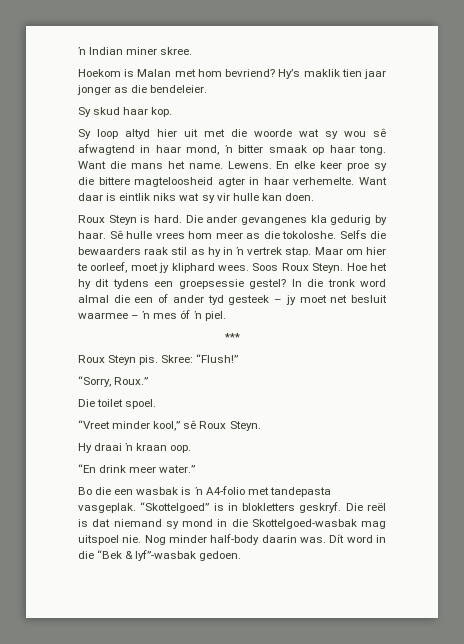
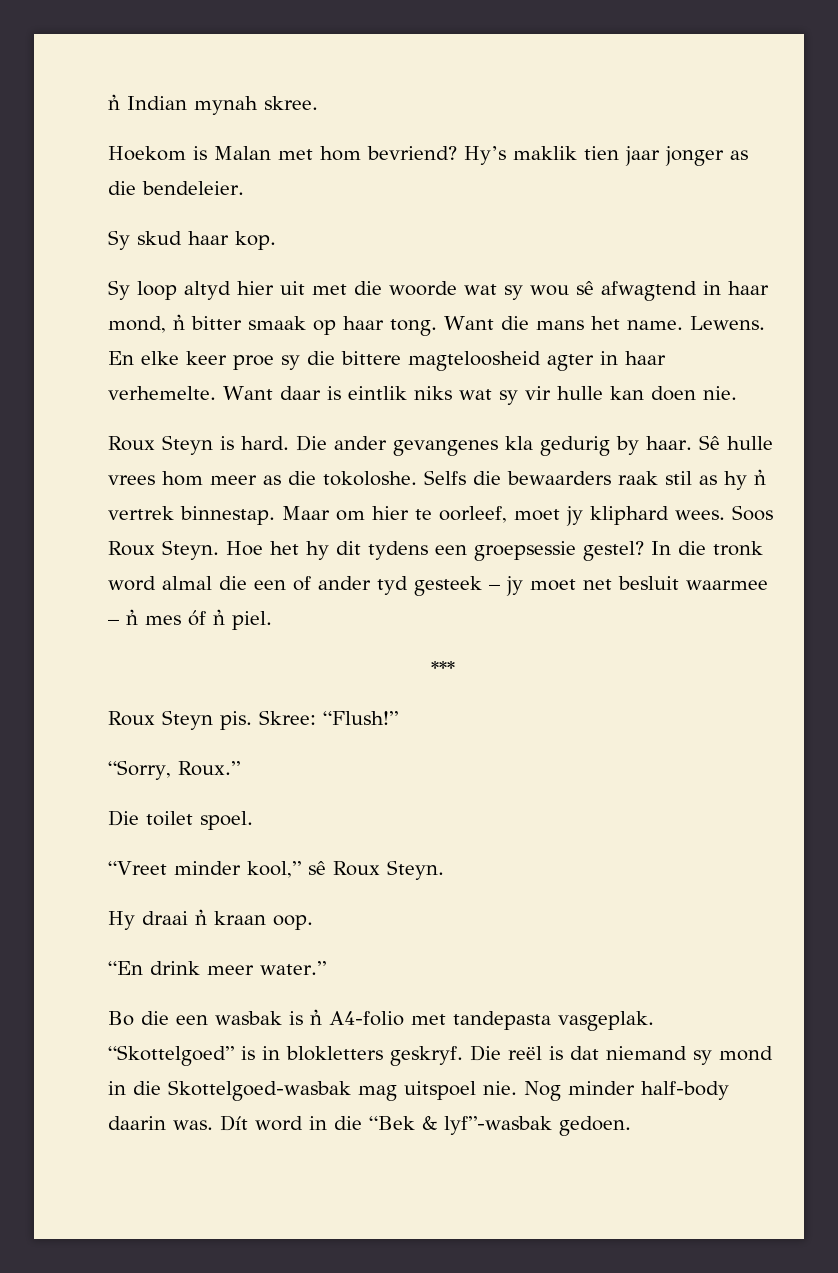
[126,47,158,55] miner -> [194,96,258,115] mynah
[284,193,314,201] doen. -> [650,386,737,401] doen nie.
[222,247,233,255] in -> (747, 480) none
[285,247,312,257] stap. -> [180,506,275,525] binnestap.

